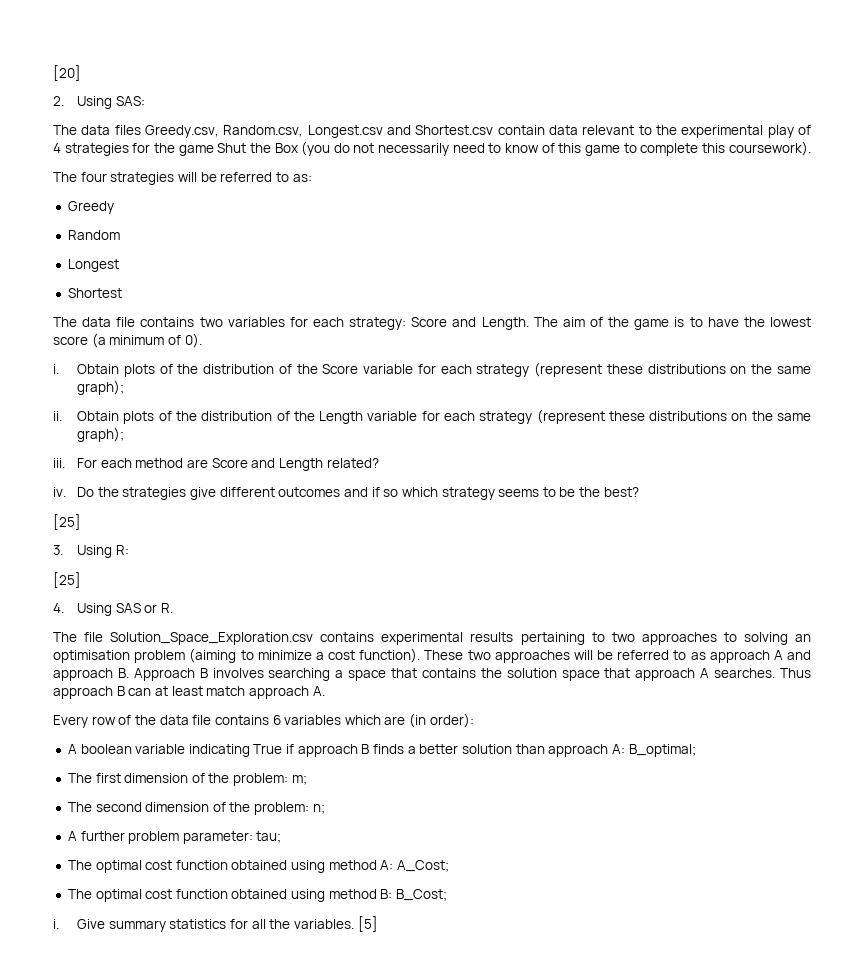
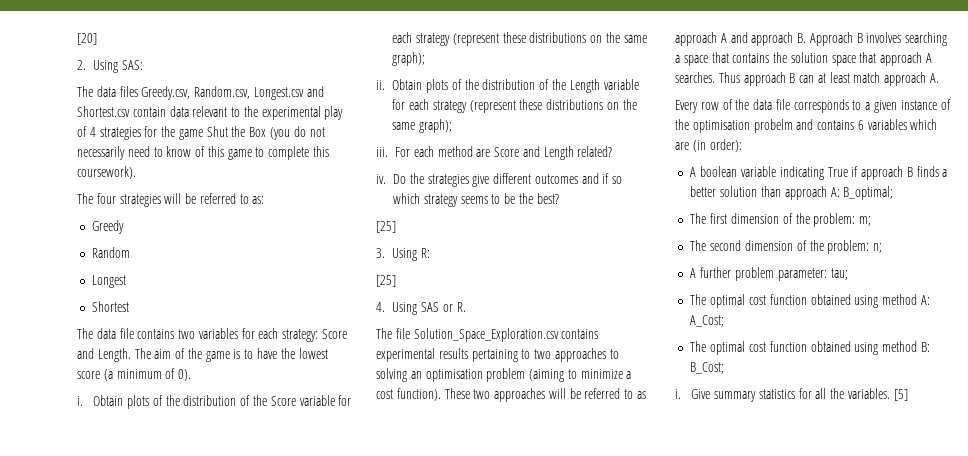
(212, 720) none -> [793,99,951,113] [675,119,814,133] corresponds to a given instance of the optimisation probelm and

